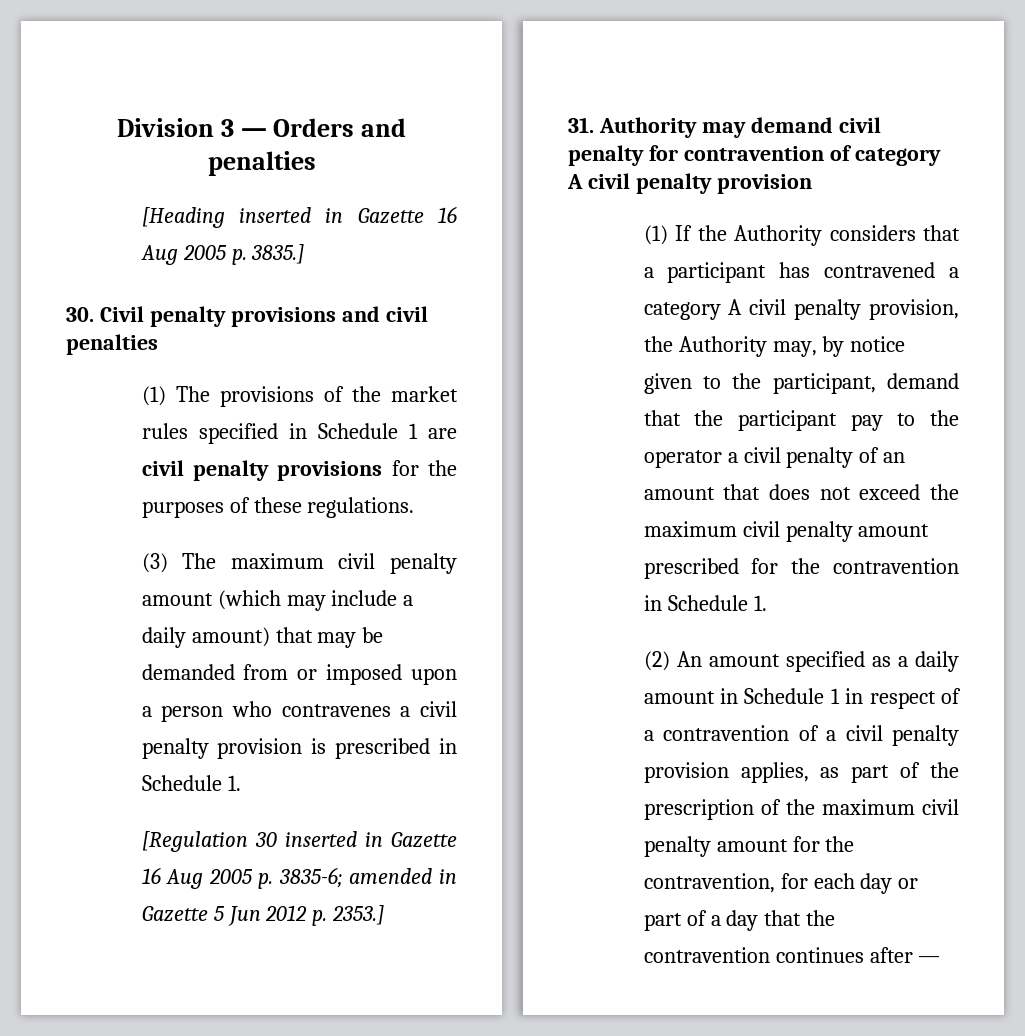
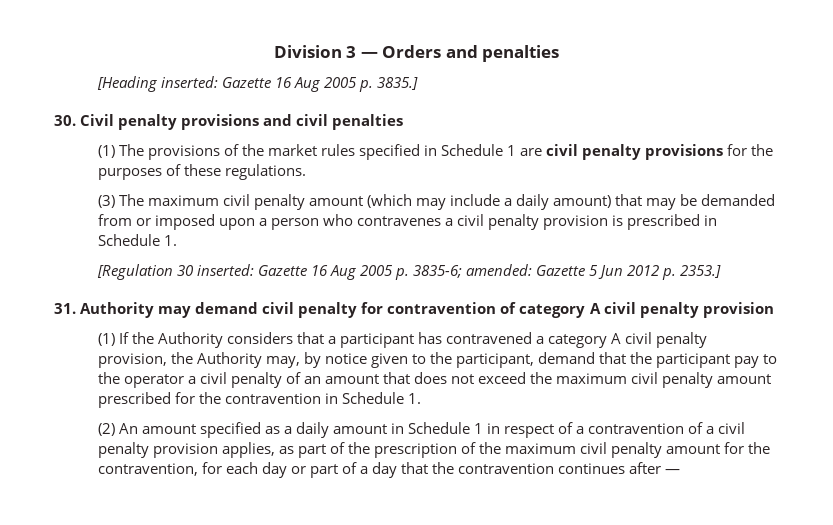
[238,207,344,223] inserted in -> [160,76,218,88] inserted:
[284,831,383,847] inserted in -> [196,264,254,276] inserted:
[349,868,457,884] amended in -> [465,264,532,276] amended:

